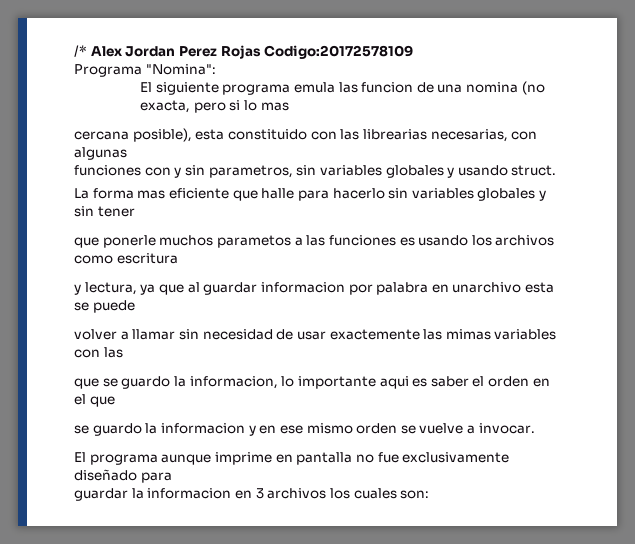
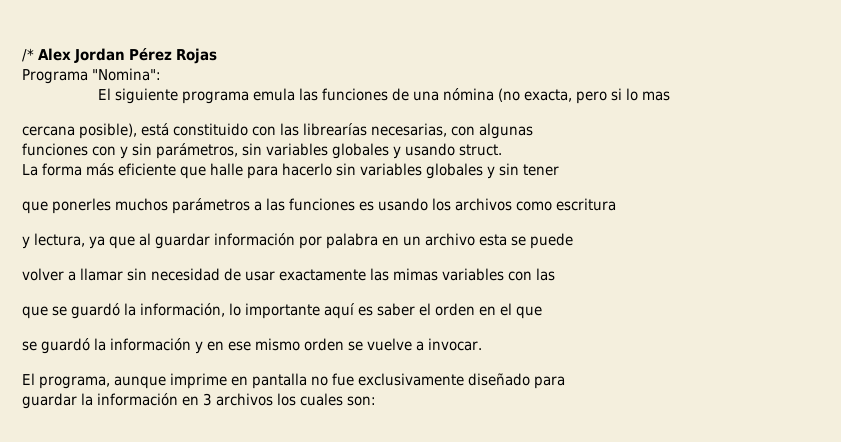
[178,46,217,57] Perez -> [129,48,172,61] Pérez
[264,45,414,59] Codigo:20172578109 -> (217, 56) none
[361,82,414,93] funcion -> [322,88,389,101] funciones
[466,82,519,93] nomina -> [443,88,495,101] nómina
[195,129,225,140] esta -> [141,123,169,136] está
[362,129,427,140] librearias -> [303,123,367,136] librearías
[208,165,293,178] parametros, -> [156,143,238,159] parámetros,
[137,190,166,199] mas -> [86,163,114,176] más
[102,235,291,248] ponerle muchos parametos -> [52,198,250,214] ponerles muchos parámetros
[260,282,345,293] informacion -> [214,233,295,246] información
[452,282,522,293] unarchivo -> [403,233,475,246] un archivo
[329,329,420,340] exactemente -> [279,269,366,281] exactamente
[121,376,278,389] guardo la informacion, -> [71,303,225,319] guardó la información,
[379,376,409,389] aqui -> [324,303,355,319] aquí
[92,423,245,436] guardo la informacion -> [41,338,191,354] guardó la información
[89,454,158,465] programa -> [39,376,110,389] programa,
[147,488,232,499] informacion -> [97,393,178,406] información

